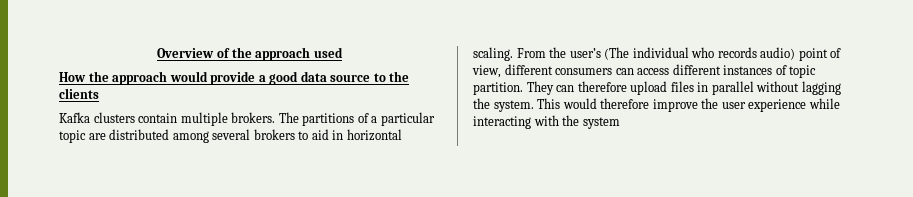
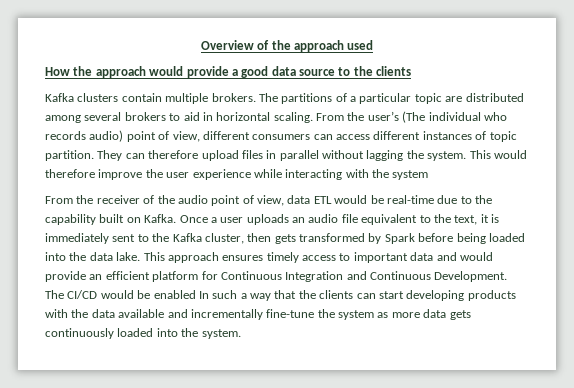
(620, 123) none -> [45,195,492,206] [45,214,499,225] [45,233,525,244] [45,252,493,263] [45,271,508,282] [45,290,516,301] [45,309,471,320] [45,328,241,339] // From the receiver of the audio point of view, data ETL would be real-time due to the capability built on Kafka. Once a user uploads an audio file equivalent to the text, it is immediately sent to the Kafka cluster, then gets transformed by Spark before being loaded into the data lake. This approach ensures timely access to important data and would provide an efficient platform for Continuous Integration and Continuous Development. The CI/CD would be enabled In such a way that the clients can start developing products with the data available and incrementally fine-tune the system as more data gets continuously loaded into the system.

